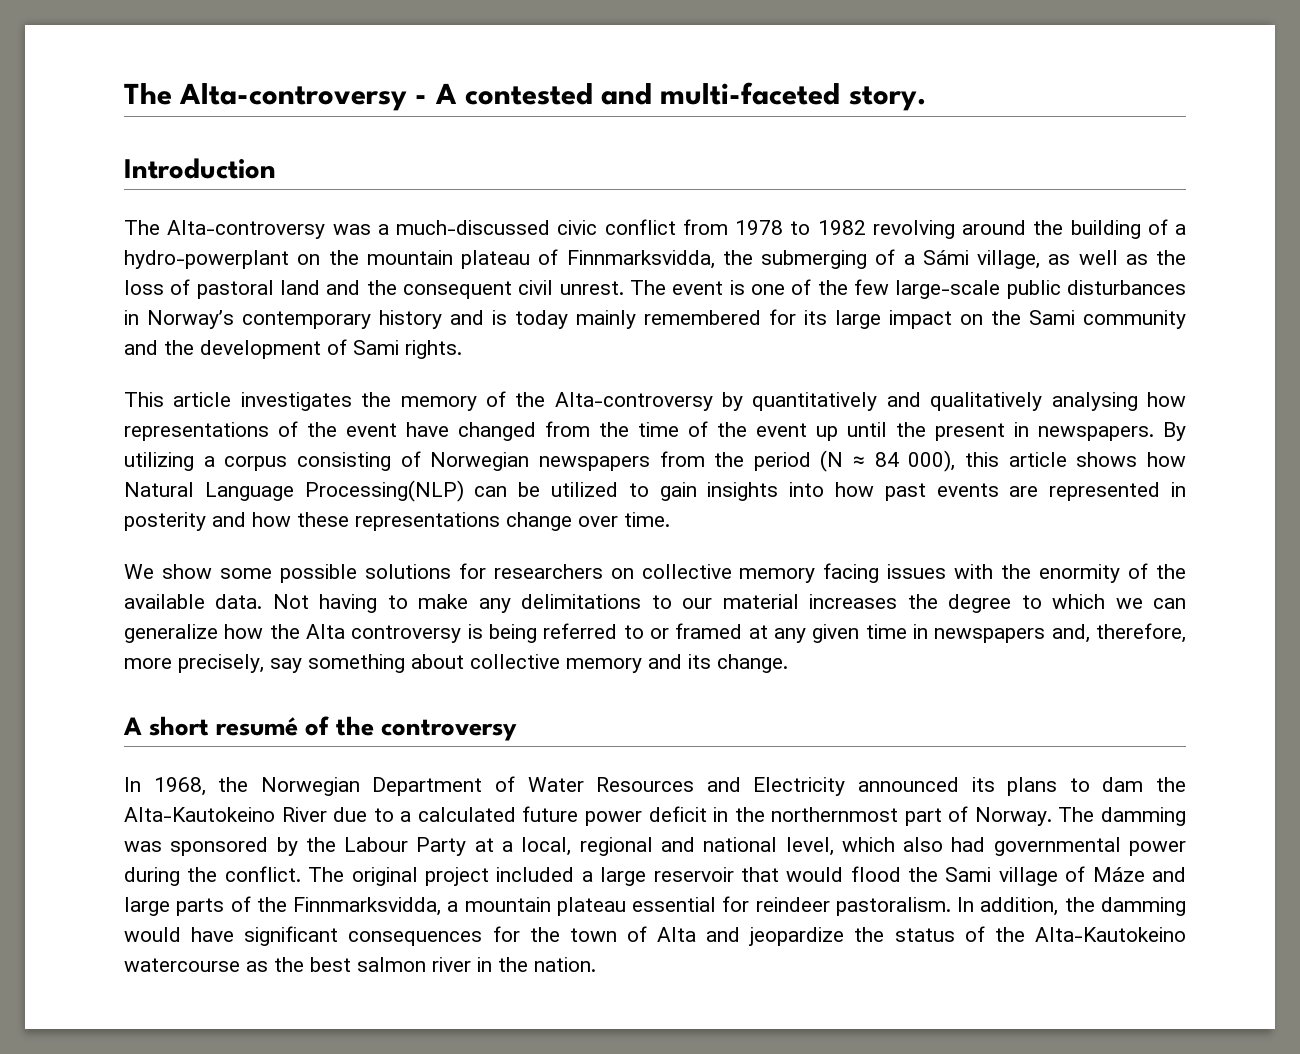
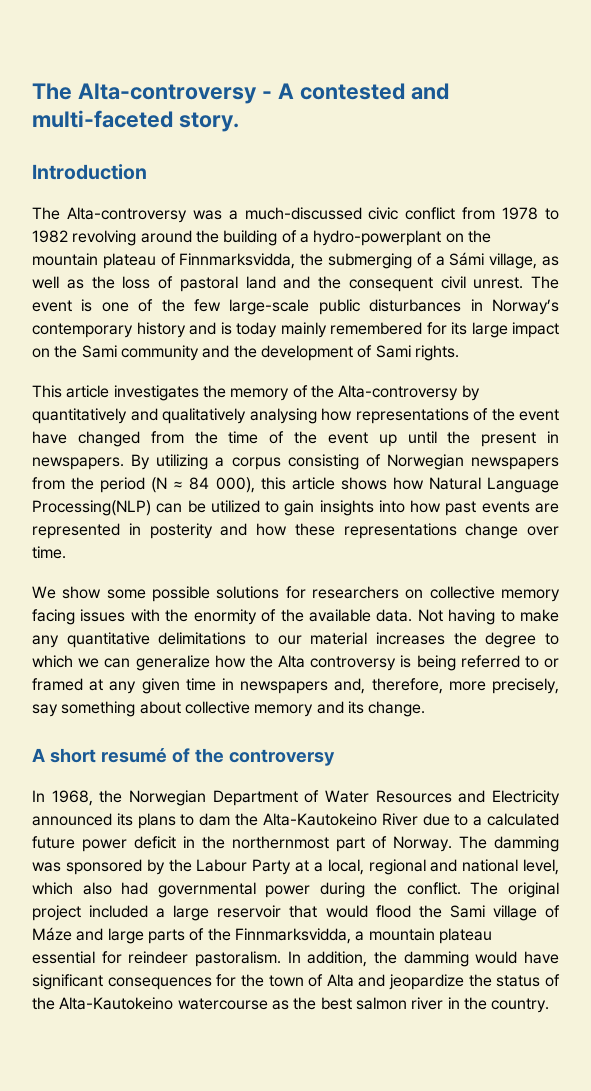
(511, 605) none -> [66,632,150,648] quantitative
[534,957,596,972] nation. -> [491,998,550,1013] country.

